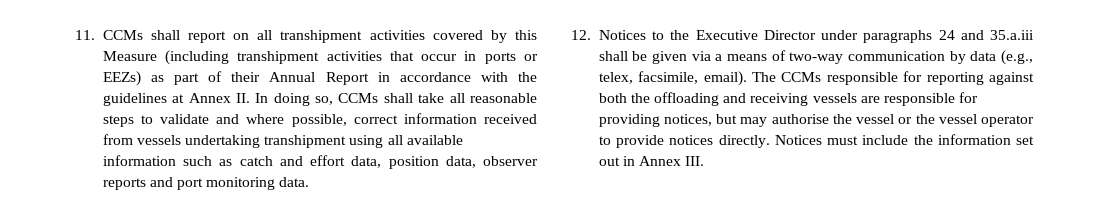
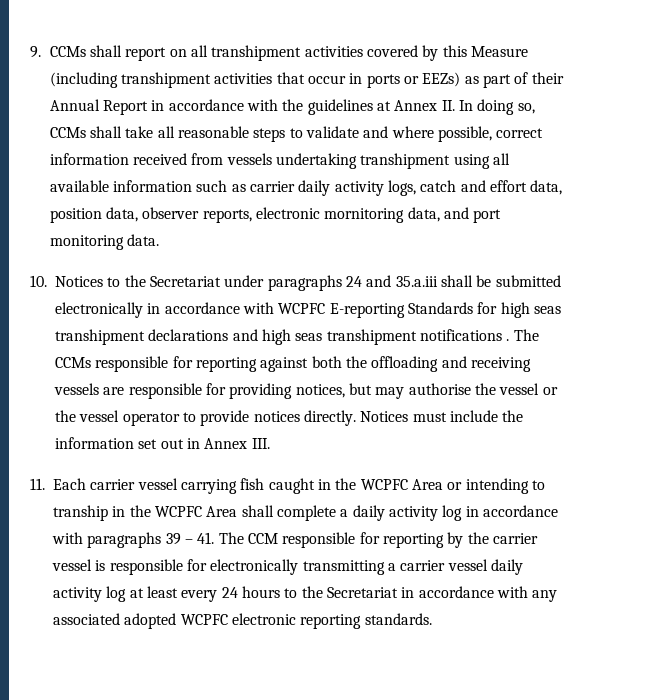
[75,30,95,40] 11. -> [30,46,41,58] 9.
(233, 162) none -> [249,180,416,196] carrier daily activity logs,
[102,178,146,190] reports -> [202,207,440,223] reports, electronic mornitoring data,
[571,30,591,40] 12. -> [30,275,47,287] 10.
[695,30,816,40] Executive Director -> [149,276,221,287] Secretariat
[652,50,1033,65] [598,71,747,86] given via a means of two-way communication by data (e.g., telex, facsimile, email). -> [495,275,561,287] [55,302,561,318] [55,329,510,345] submitted electronically in accordance with WCPFC E-reporting Standards for high seas transhipment declarations and high seas transhipment notifications .
(705, 161) none -> [30,478,545,494] [53,505,558,521] [52,532,538,548] [52,559,523,575] [53,586,558,602] [53,613,432,629] // 11. Each carrier vessel carrying fish caught in the WCPFC Area or intending to tranship in the WCPFC Area shall complete a daily activity log in accordance with paragraphs 39 – 41. The CCM responsible for reporting by the carrier vessel is responsible for electronically transmitting a carrier vessel daily activity log at least every 24 hours to the Secretariat in accordance with any associated adopted WCPFC electronic reporting standards.

